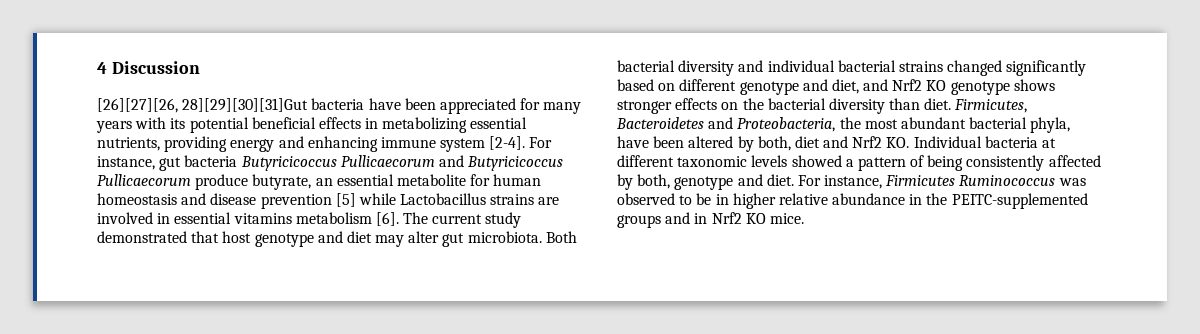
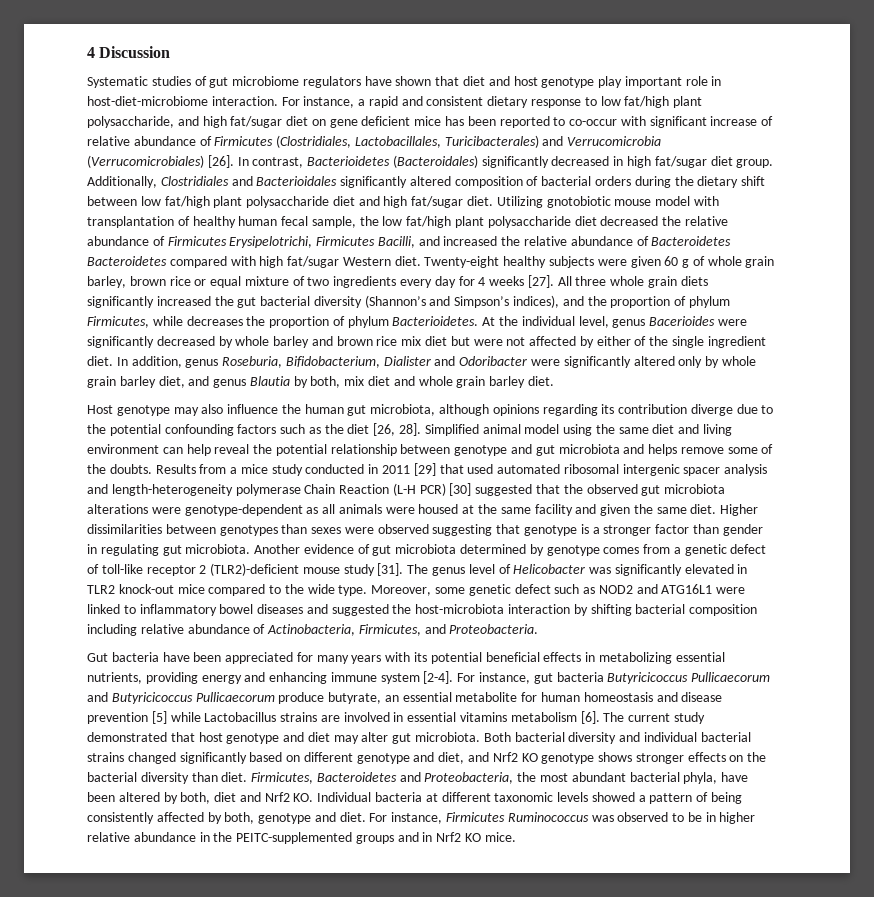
[97,98,309,113] [26][27][26, 28][29][30][31]Gut -> [87,76,722,88] [87,96,703,108] [87,116,774,128] [87,135,662,148] [87,155,774,168] [87,176,766,188] [87,196,719,208] [87,216,728,228] [87,236,732,248] [87,256,775,268] [87,275,708,288] [87,295,730,308] [87,316,747,328] [87,336,766,348] [87,356,756,368] [87,376,554,388] [87,404,774,416] [87,423,733,436] [87,444,774,456] [87,463,768,476] [87,483,726,496] [87,504,759,516] [87,524,763,536] [87,544,767,556] [87,563,748,576] [87,584,746,596] [87,604,758,616] [87,624,539,636] [87,653,108,662] Systematic studies of gut microbiome regulators have shown that diet and host genotype play important role in host-diet-microbiome interaction. For instance, a rapid and consistent dietary response to low fat/high plant polysaccharide, and high fat/sugar diet on gene deficient mice has been reported to co-occur with significant increase of relative abundance of Firmicutes (Clostridiales, Lactobacillales, Turicibacterales) and Verrucomicrobia (Verrucomicrobiales) [26]. In contrast, Bacterioidetes (Bacteroidales) significantly decreased in high fat/sugar diet group. Additionally, Clostridiales and Bacterioidales significantly altered composition of bacterial orders during the dietary shift between low fat/high plant polysaccharide diet and high fat/sugar diet. Utilizing gnotobiotic mouse model with transplantation of healthy human fecal sample, the low fat/high plant polysaccharide diet decreased the relative abundance of Firmicutes Erysipelotrichi, Firmicutes Bacilli, and increased the relative abundance of Bacteroidetes Bacteroidetes compared with high fat/sugar Western diet. Twenty-eight healthy subjects were given 60 g of whole grain barley, brown rice or equal mixture of two ingredients every day for 4 weeks [27]. All three whole grain diets significantly increased the gut bacterial diversity (Shannon’s and Simpson’s indices), and the proportion of phylum Firmicutes, while decreases the proportion of phylum Bacterioidetes. At the individual level, genus Bacerioides were significantly decreased by whole barley and brown rice mix diet but were not affected by either of the single ingredient diet. In addition, genus Roseburia, Bifidobacterium, Dialister and Odoribacter were significantly altered only by whole grain barley diet, and genus Blautia by both, mix diet and whole grain barley diet. // Host genotype may also influence the human gut microbiota, although opinions regarding its contribution diverge due to the potential confounding factors such as the diet [26, 28]. Simplified animal model using the same diet and living environment can help reveal the potential relationship between genotype and gut microbiota and helps remove some of the doubts. Results from a mice study conducted in 2011 [29] that used automated ribosomal intergenic spacer analysis and length-heterogeneity polymerase Chain Reaction (L-H PCR) [30] suggested that the observed gut microbiota alterations were genotype-dependent as all animals were housed at the same facility and given the same diet. Higher dissimilarities between genotypes than sexes were observed suggesting that genotype is a stronger factor than gender in regulating gut microbiota. Another evidence of gut microbiota determined by genotype comes from a genetic defect of toll-like receptor 2 (TLR2)-deficient mouse study [31]. The genus level of Helicobacter was significantly elevated in TLR2 knock-out mice compared to the wide type. Moreover, some genetic defect such as NOD2 and ATG16L1 were linked to inflammatory bowel diseases and suggested the host-microbiota interaction by shifting bacterial composition including relative abundance of Actinobacteria, Firmicutes, and Proteobacteria. // Gut

